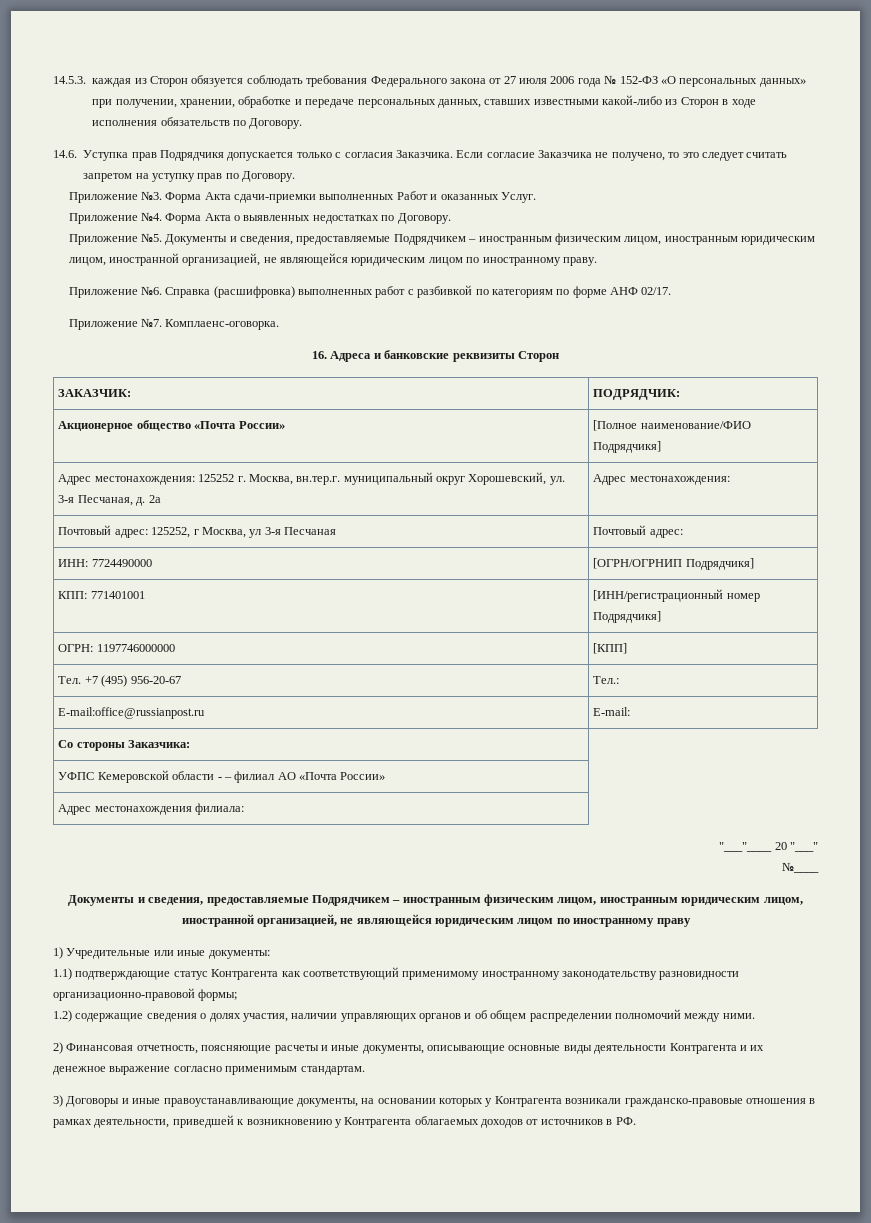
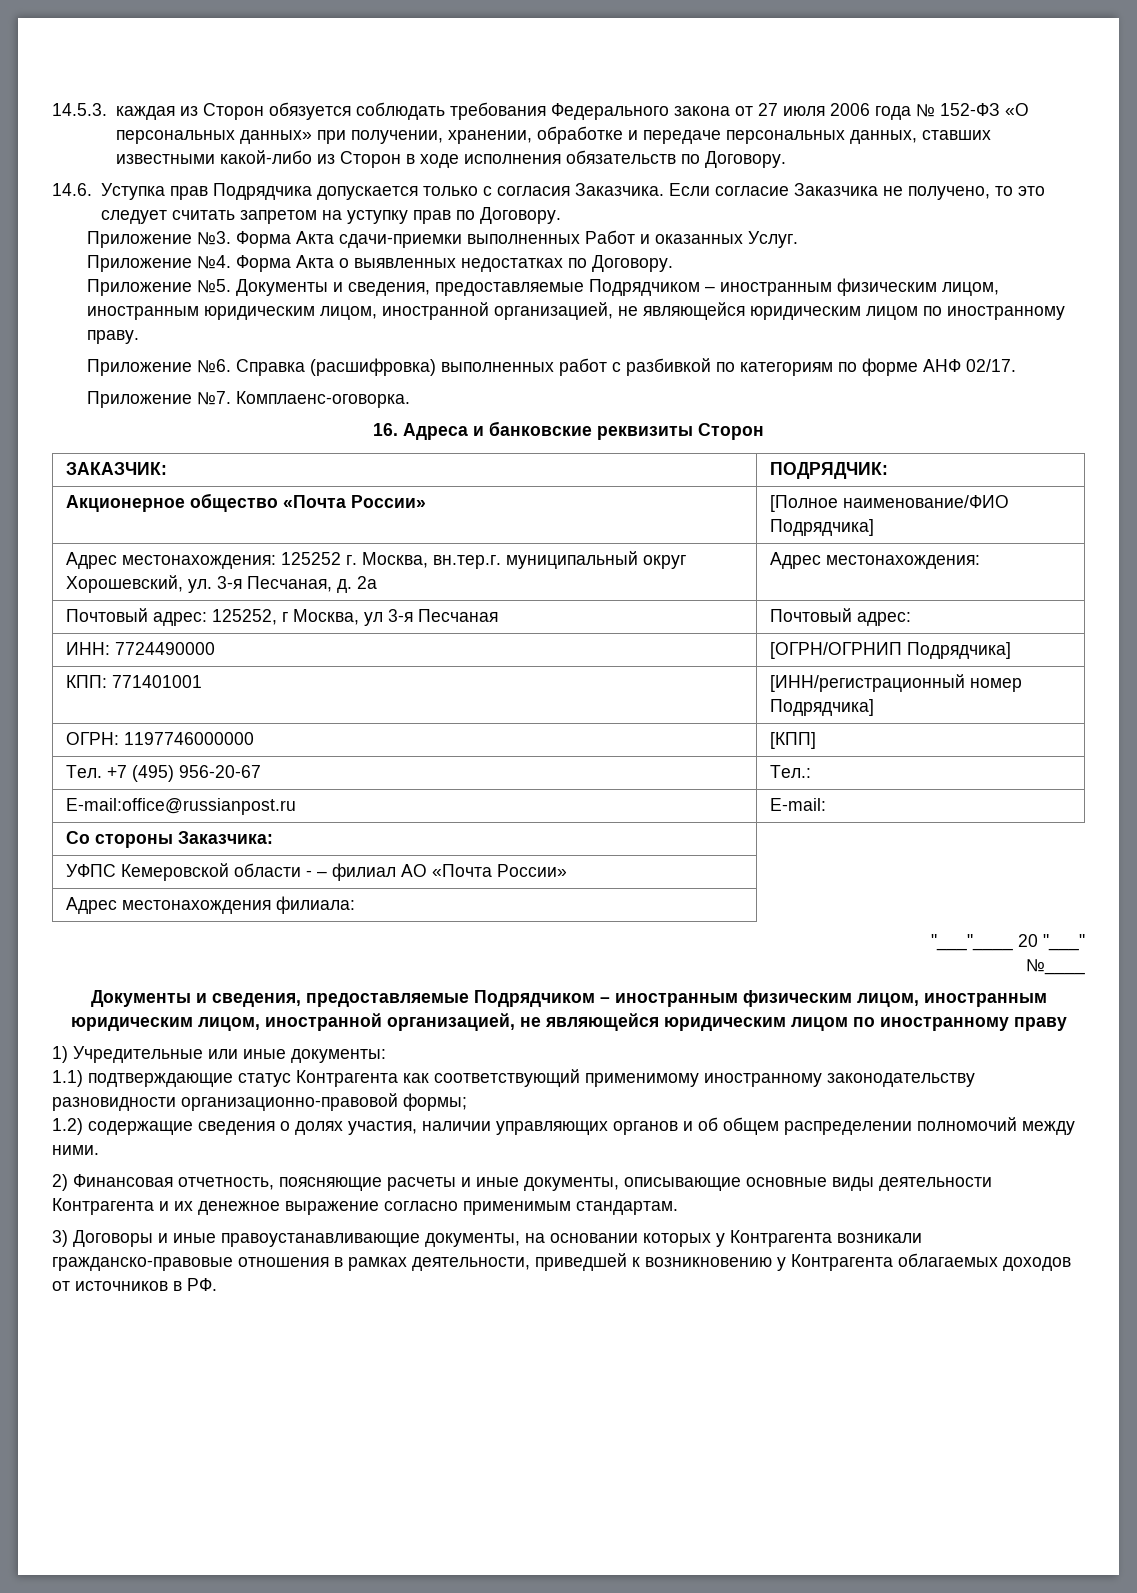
[160,150,224,161] Подрядчикя -> [212,183,312,200] Подрядчика
[393,234,466,245] Подрядчикем -> [588,279,700,296] Подрядчиком
[593,441,662,453] Подрядчикя] -> [769,519,874,536] Подрядчика]
[685,558,754,570] Подрядчикя] -> [906,642,1011,659] Подрядчика]
[593,611,662,623] Подрядчикя] -> [769,699,874,716] Подрядчика]
[311,895,390,906] Подрядчикем -> [473,990,595,1007] Подрядчиком

